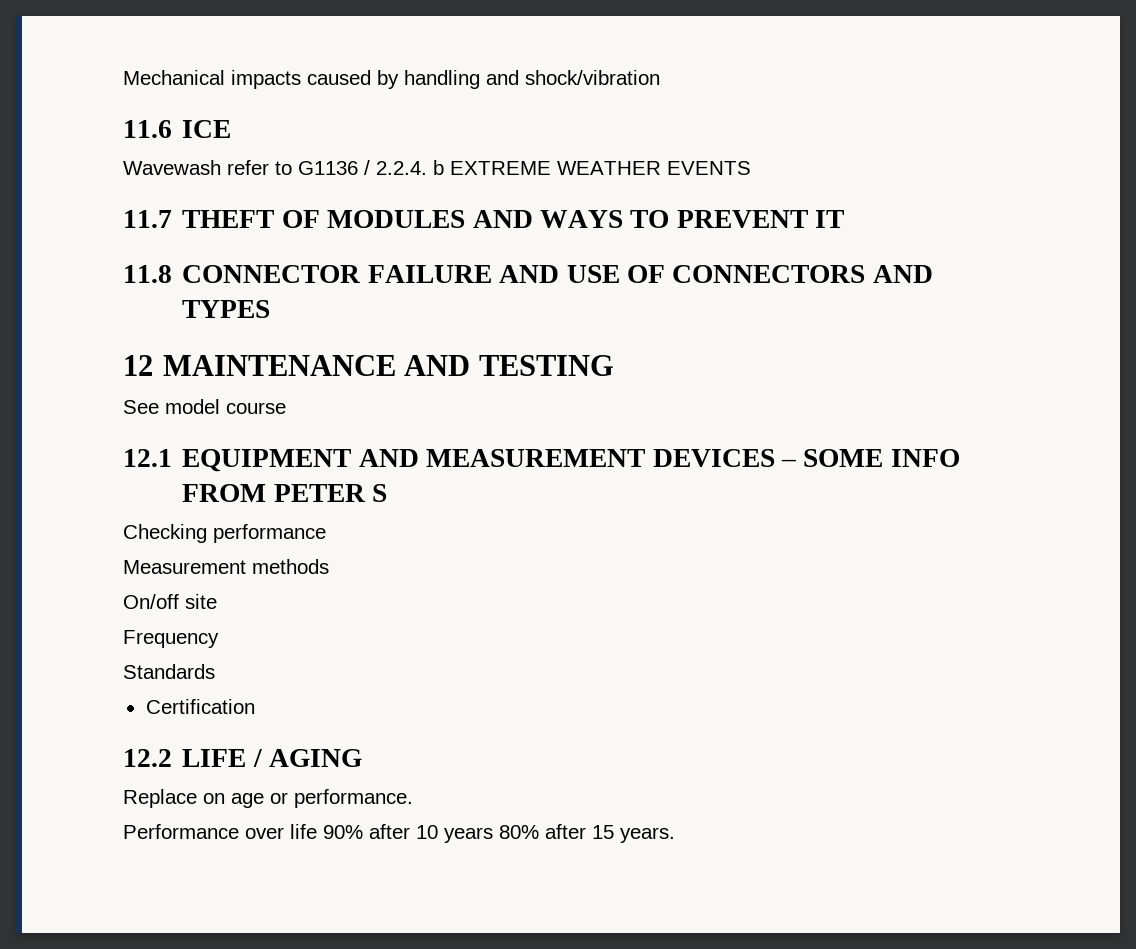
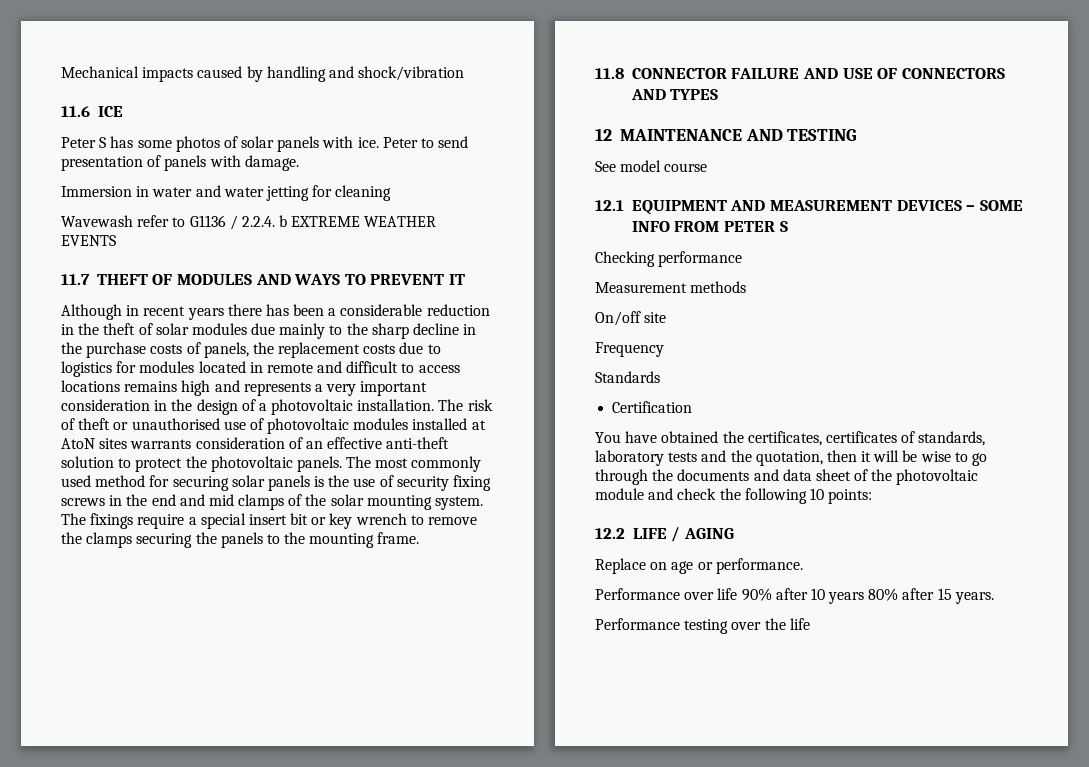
(232, 129) none -> [61,136,469,152] [61,155,299,171] [61,185,392,201] // Peter S has some photos of solar panels with ice. Peter to send presentation of panels with damage. // Immersion in water and water jetting for cleaning
(845, 219) none -> [61,304,490,320] [61,323,477,339] [61,342,441,358] [61,361,460,377] [61,380,428,396] [61,399,493,415] [61,418,486,434] [61,437,450,449] [61,456,482,472] [61,475,492,491] [61,494,484,510] [61,513,478,529] [61,532,420,548] // Although in recent years there has been a considerable reduction in the theft of solar modules due mainly to the sharp decline in the purchase costs of panels, the replacement costs due to logistics for modules located in remote and difficult to access locations remains high and represents a very important consideration in the design of a photovoltaic installation. The risk of theft or unauthorised use of photovoltaic modules installed at AtoN sites warrants consideration of an effective anti-theft solution to protect the photovoltaic panels. The most commonly used method for securing solar panels is the use of security fixing screws in the end and mid clamps of the solar mounting system. The fixings require a special insert bit or key wrench to remove the clamps securing the panels to the mounting frame.
(255, 706) none -> [595,431,986,446] [595,450,988,466] [595,469,979,485] [595,488,873,504] // You have obtained the certificates, certificates of standards, laboratory tests and the quotation, then it will be wise to go through the documents and data sheet of the photovoltaic module and check the following 10 points:
(675, 835) none -> [595,618,810,634] // Performance testing over the life

